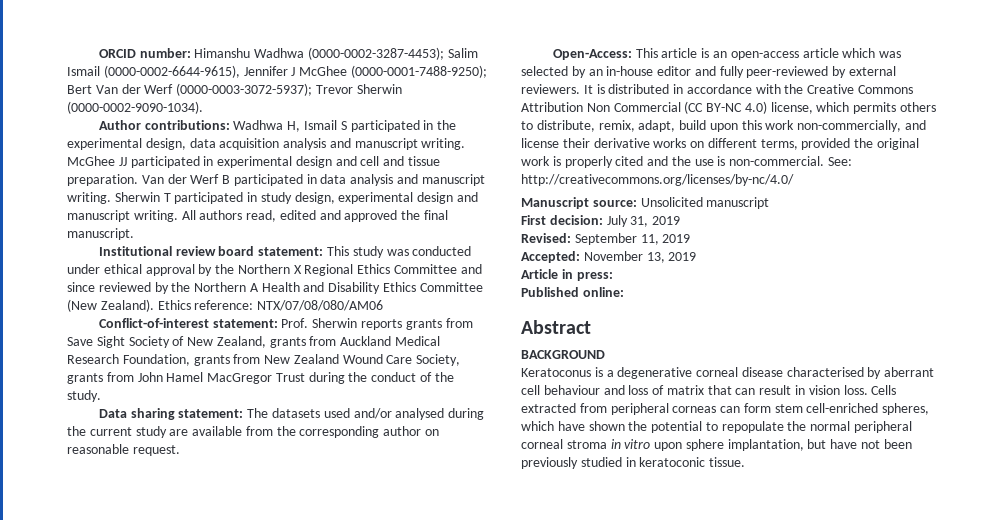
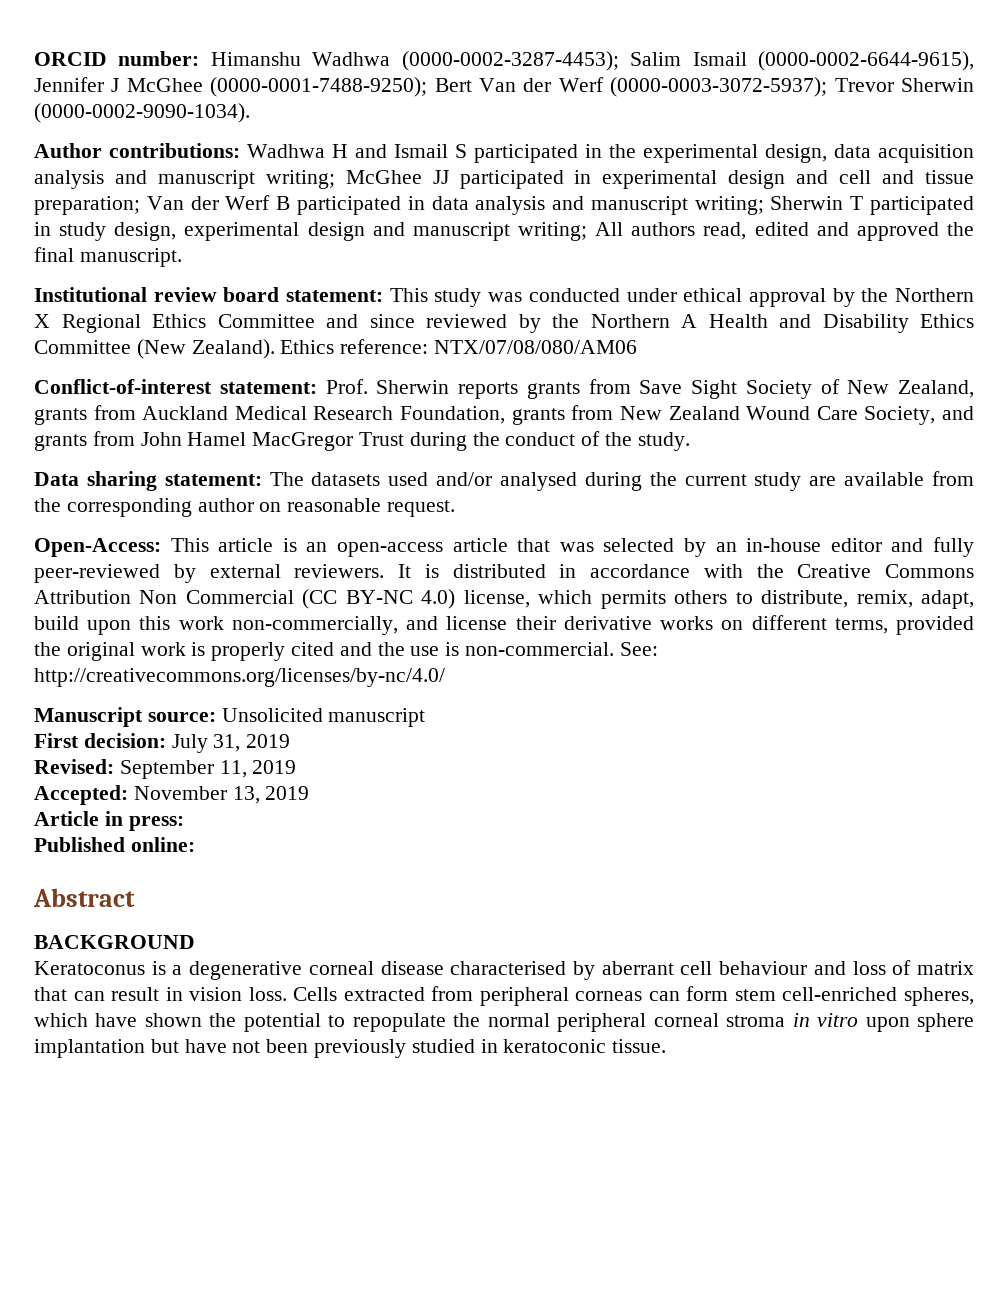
[287,121,301,132] H, -> [332,144,387,158] H and
[421,138,466,150] writing. -> [265,170,335,189] writing;
[67,174,138,186] preparation. -> [34,196,140,215] preparation;
[67,192,111,204] writing. -> [694,196,764,215] writing;
[133,210,178,222] writing. -> [518,222,588,241] writing;
(461, 360) none -> [942,406,975,420] and
[842,48,876,58] which -> [517,538,551,552] that
[727,439,804,451] implantation, -> [34,1039,145,1058] implantation

